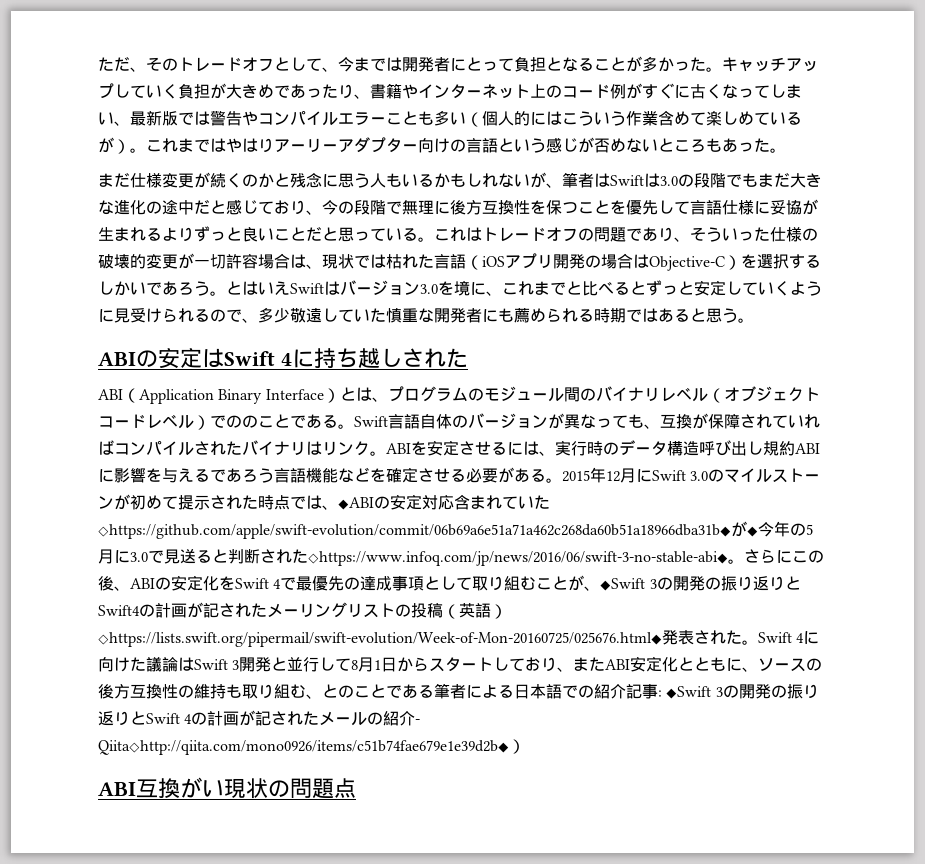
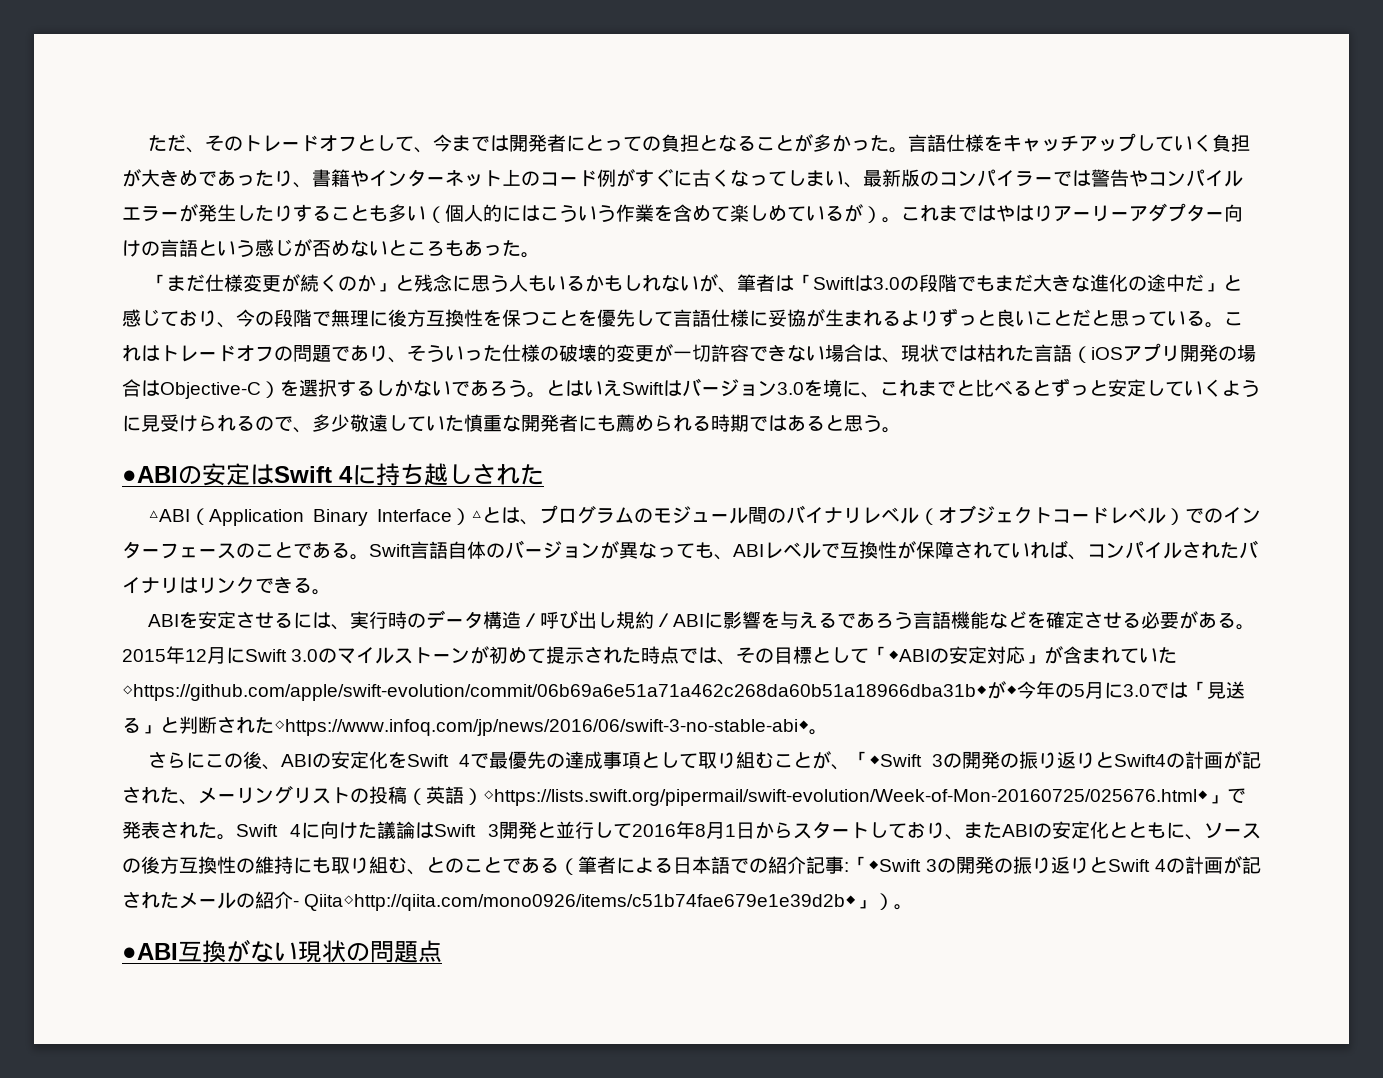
(514, 64) none -> [642,136,662,151] の
(722, 69) none -> [908,134,1004,152] 言語仕様を
(178, 118) none -> [920,169,1053,187] のコンパイラー
(386, 120) none -> [179,204,331,222] が発生したりする
(658, 118) none -> [654,205,673,221] を
(786, 150) none -> [148,274,168,290] 「
(274, 180) none -> [376,283,396,292] 」
(610, 180) none -> [794,274,814,290] 「
(210, 207) none -> [1204,283,1224,292] 」
(258, 261) none -> [749,344,825,362] できない
(130, 288) none -> [413,380,432,397] な
[98,352,136,366] ABI -> [122,466,178,483] ●ABI
[98,389,123,400] ABI -> [148,509,191,522] △ABI
(340, 395) none -> [470,510,482,522] △
(242, 421) none -> [1223,507,1261,524] [122,541,236,559] インターフェース
[660,414,692,429] 互換 -> [733,541,897,559] ABIレベルで互換性
(114, 447) none -> [1068,554,1087,560] 、
[370,451,386,456] 。 -> [255,576,331,595] できる。 //
(699, 448) none -> [521,613,541,627] ／
(795, 448) none -> [654,613,674,627] ／
(338, 507) none -> [736,646,889,664] その目標として「
(454, 502) none -> [1025,646,1064,664] 」が
[164,548,212,564] 見送る -> [1169,681,1245,699] [122,717,160,734] は「見送る」
(744, 561) none -> (828, 732) //
(601, 588) none -> [850,751,870,767] 「
(267, 610) none -> [179,799,198,805] 、
(662, 639) none -> [1208,788,1246,804] 」で
(352, 664) none -> [632,821,695,839] 2016年
(631, 664) none -> [1033,823,1052,838] の
(226, 691) none -> [293,857,312,874] に
(434, 691) none -> [559,858,578,875] （
(662, 693) none -> [849,856,868,872] 「
[509,739,525,754] [98,777,202,798] ） // ABI互換が -> [856,893,914,910] [122,939,274,963] 」）。 // ●ABI互換がな

